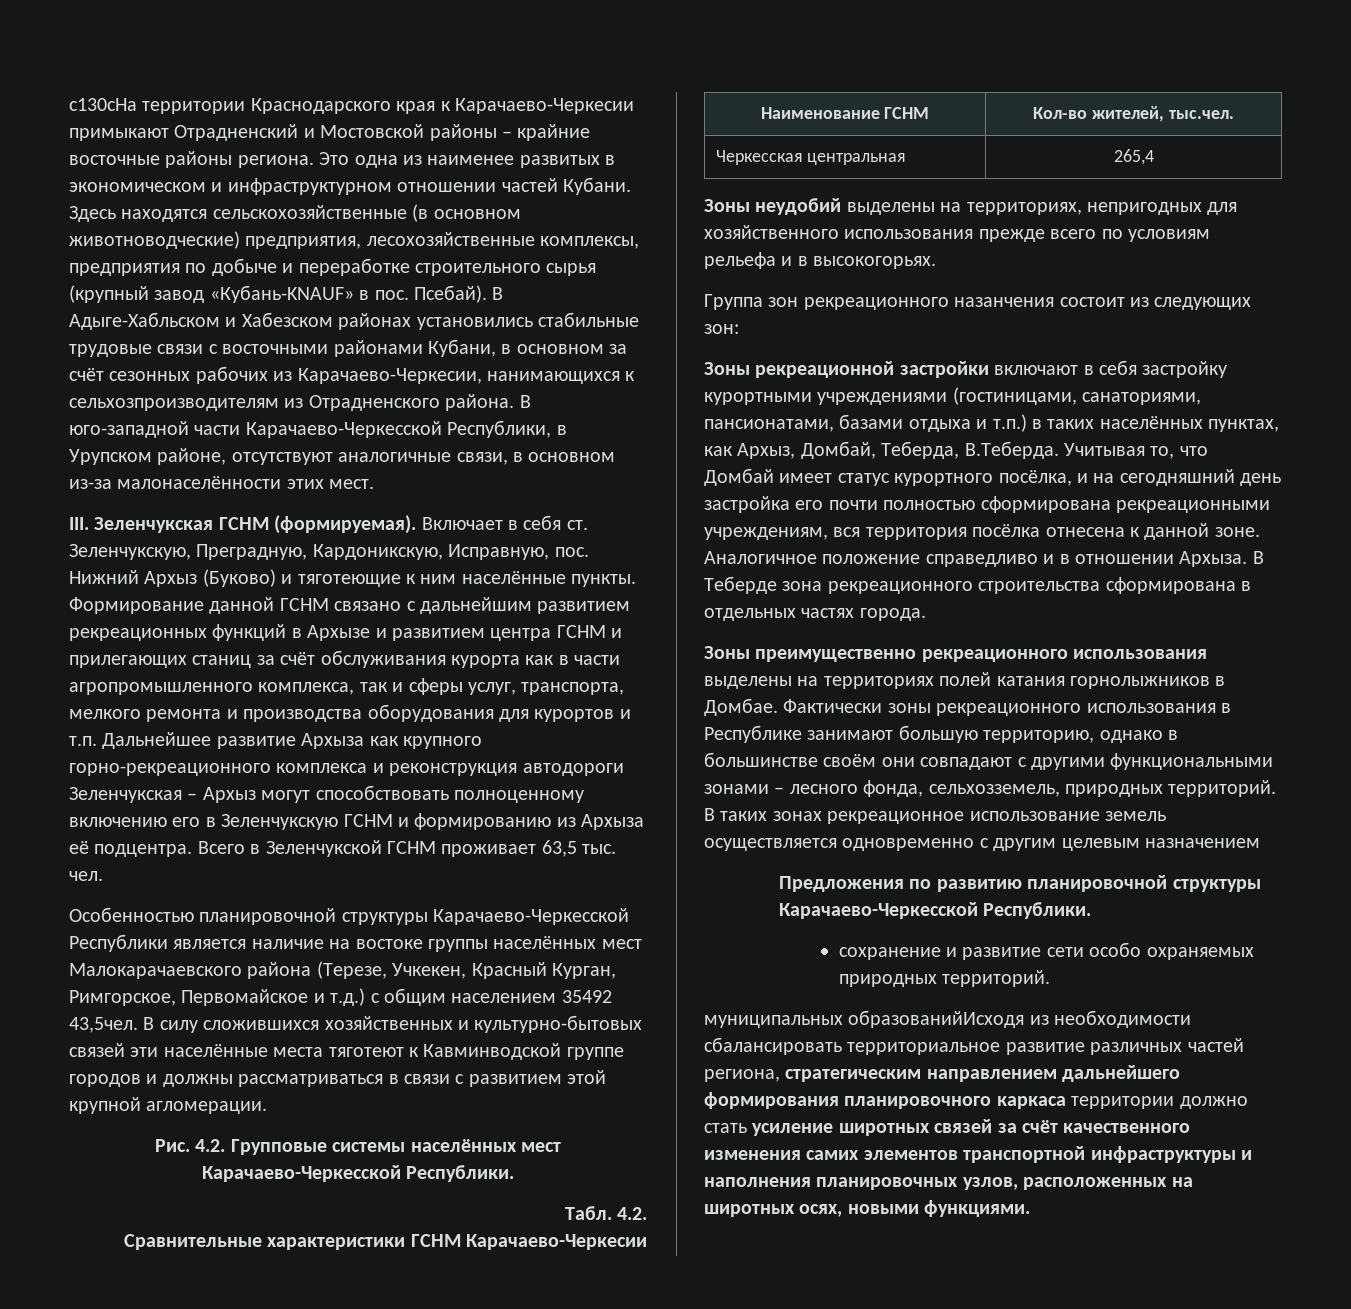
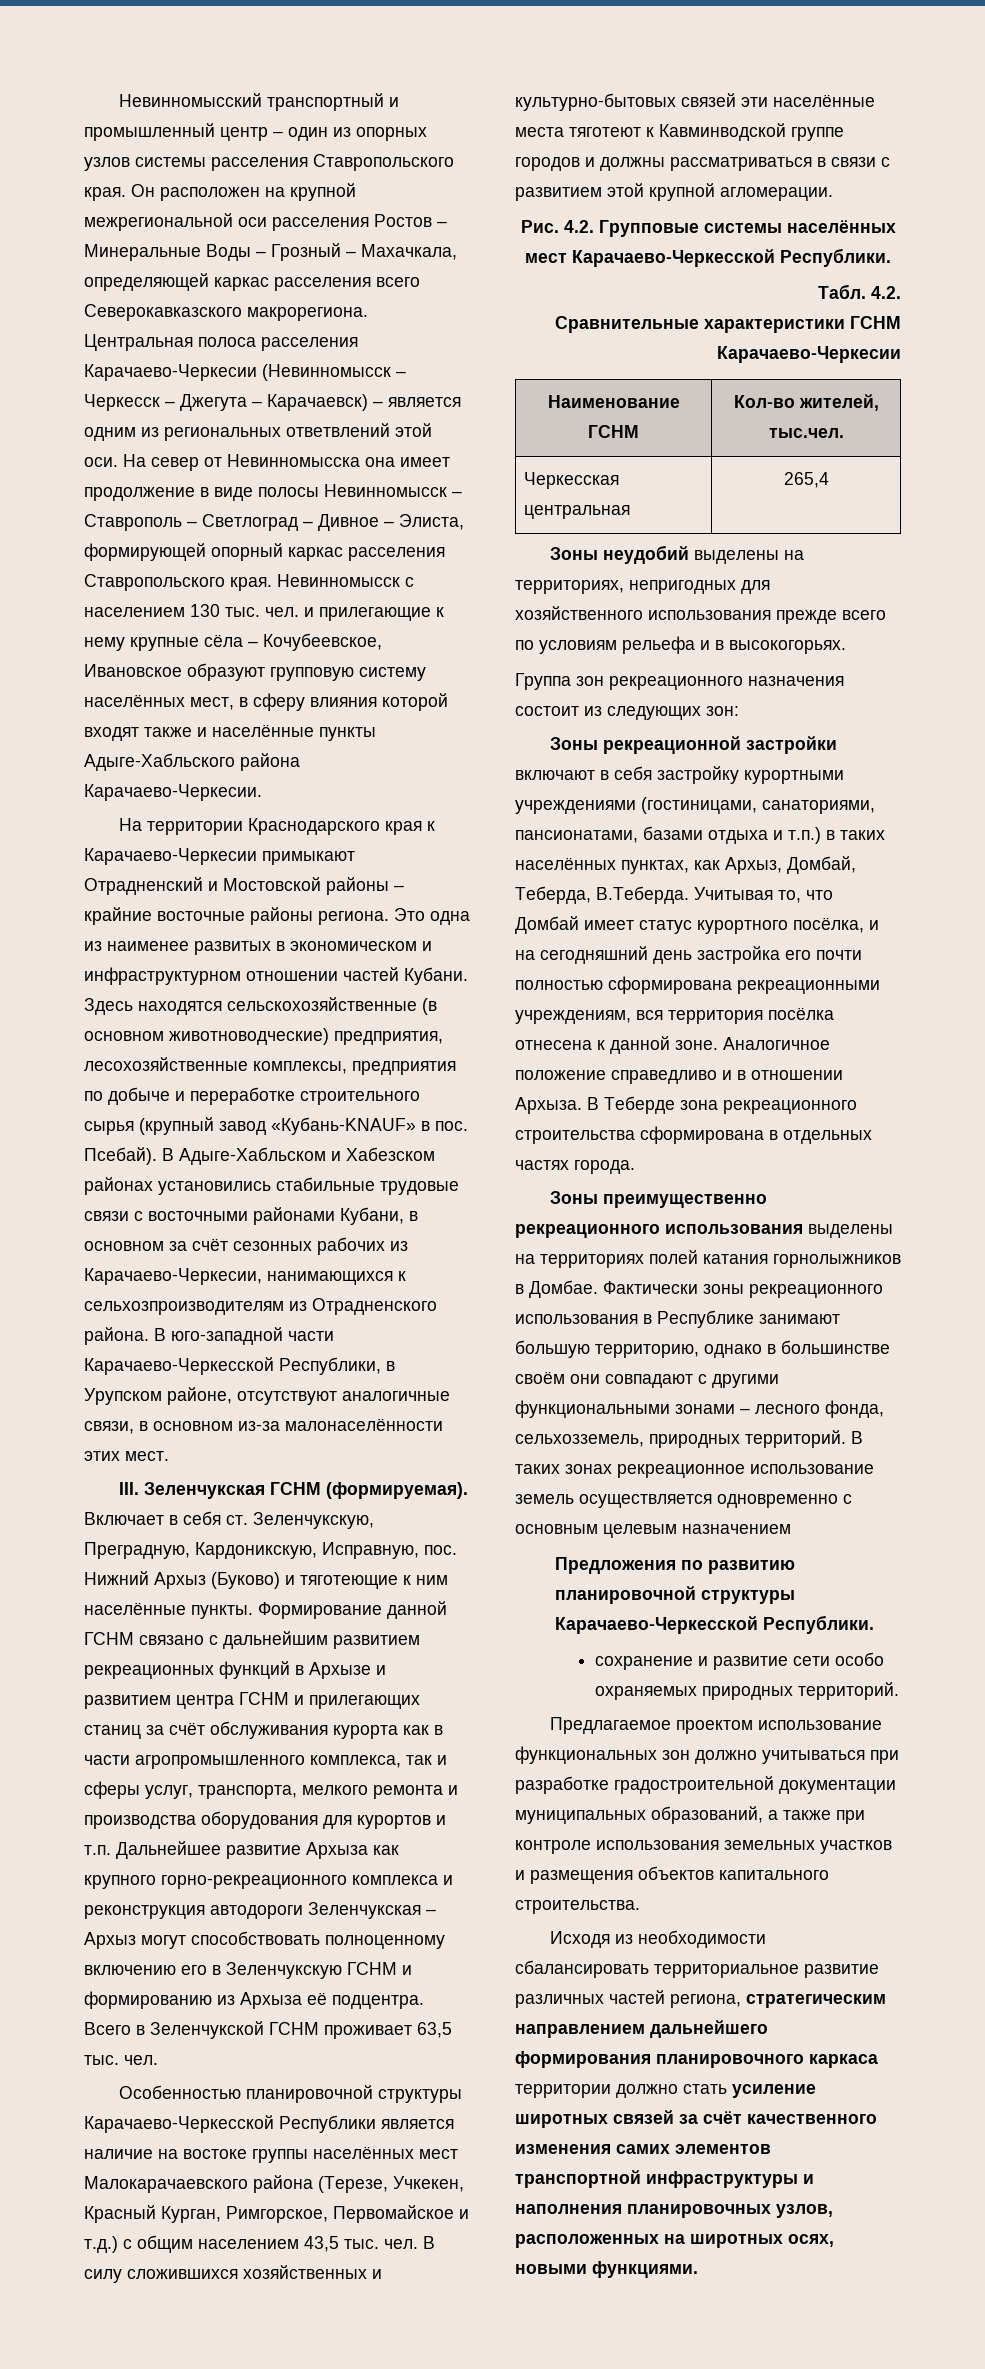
[69,98,137,111] с130сНа -> [118,93,399,111] [84,123,427,141] [84,154,454,171] [84,183,356,201] [84,213,447,231] [84,243,457,261] [84,273,420,291] [84,304,368,321] [84,334,358,351] [84,364,406,381] [84,394,461,411] [84,423,432,441] [84,454,450,471] [84,484,462,501] [84,514,464,531] [84,543,445,561] [84,574,414,591] [84,604,444,621] [84,633,382,651] [84,663,426,681] [84,693,448,711] [84,724,376,741] [84,753,300,771] [84,784,262,801] [118,818,142,831] Невинномысский транспортный и промышленный центр – один из опорных узлов системы расселения Ставропольского края. Он расположен на крупной межрегиональной оси расселения Ростов – Минеральные Воды – Грозный – Махачкала, определяющей каркас расселения всего Северокавказского макрорегиона. Центральная полоса расселения Карачаево-Черкесии (Невинномысск – Черкесск – Джегута – Карачаевск) – является одним из региональных ответвлений этой оси. На север от Невинномысска она имеет продолжение в виде полосы Невинномысск – Ставрополь – Светлоград – Дивное – Элиста, формирующей опорный каркас расселения Ставропольского края. Невинномысск с населением 130 тыс. чел. и прилегающие к нему крупные сёла – Кочубеевское, Ивановское образуют групповую систему населённых мест, в сферу влияния которой входят также и населённые пункты Адыге-Хабльского района Карачаево-Черкесии. // На
[561,990,612,1003] [69,1017,138,1033] 35492 43,5чел. -> [304,2236,418,2252] 43,5 тыс. чел.
[954,297,1055,307] назанчения -> [748,676,844,686] назначения
[993,838,1057,851] другим -> [515,1524,598,1534] основным
[704,1010,1025,1028] муниципальных образованийИсходя -> [549,1717,882,1734] [515,1746,899,1764] [515,1776,896,1794] [515,1806,865,1824] [515,1840,892,1854] [515,1866,829,1884] [515,1900,640,1914] [549,1931,610,1948] Предлагаемое проектом использование функциональных зон должно учитываться при разработке градостроительной документации муниципальных образований, а также при контроле использования земельных участков и размещения объектов капитального строительства. // Исходя

